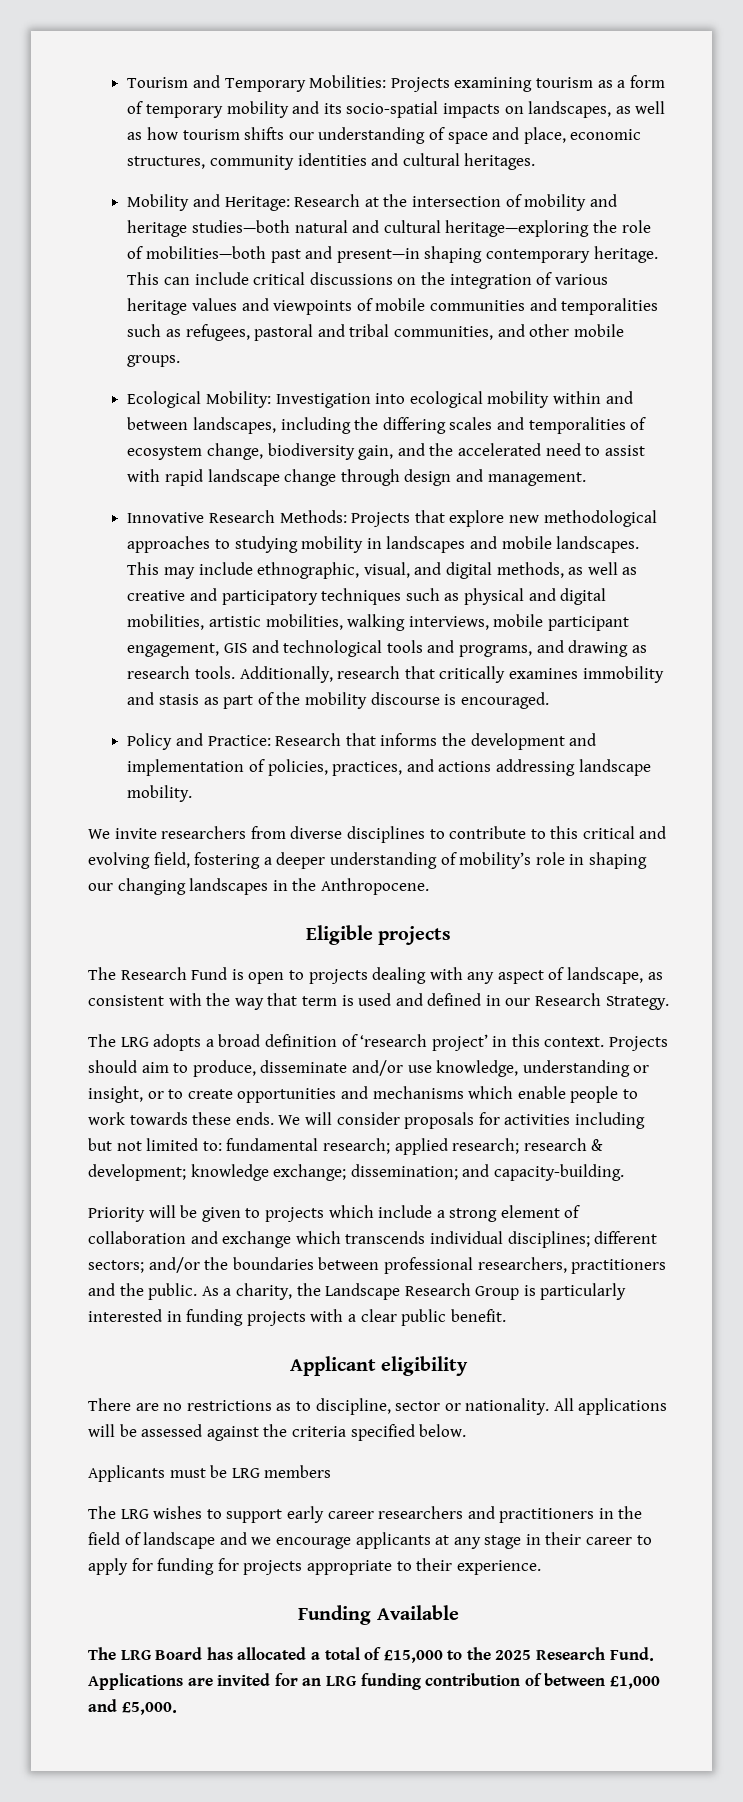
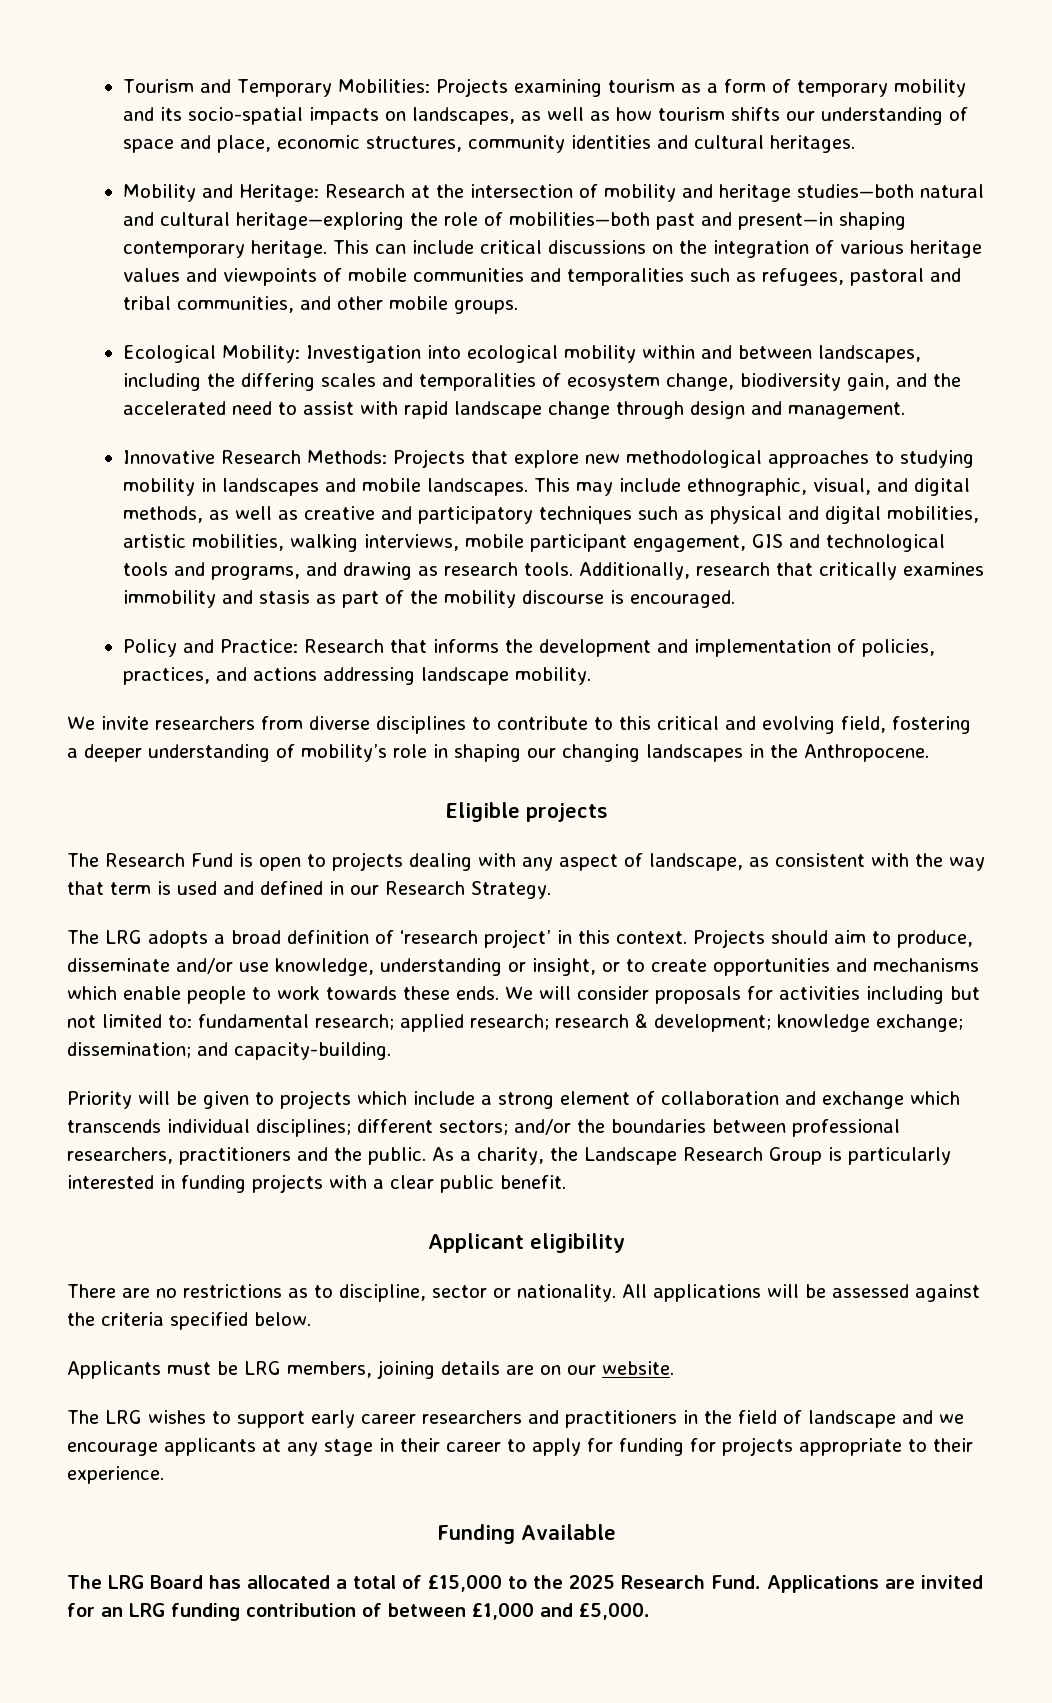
[264,1465,332,1478] members -> [287,1360,674,1379] members, joining details are on our website.

